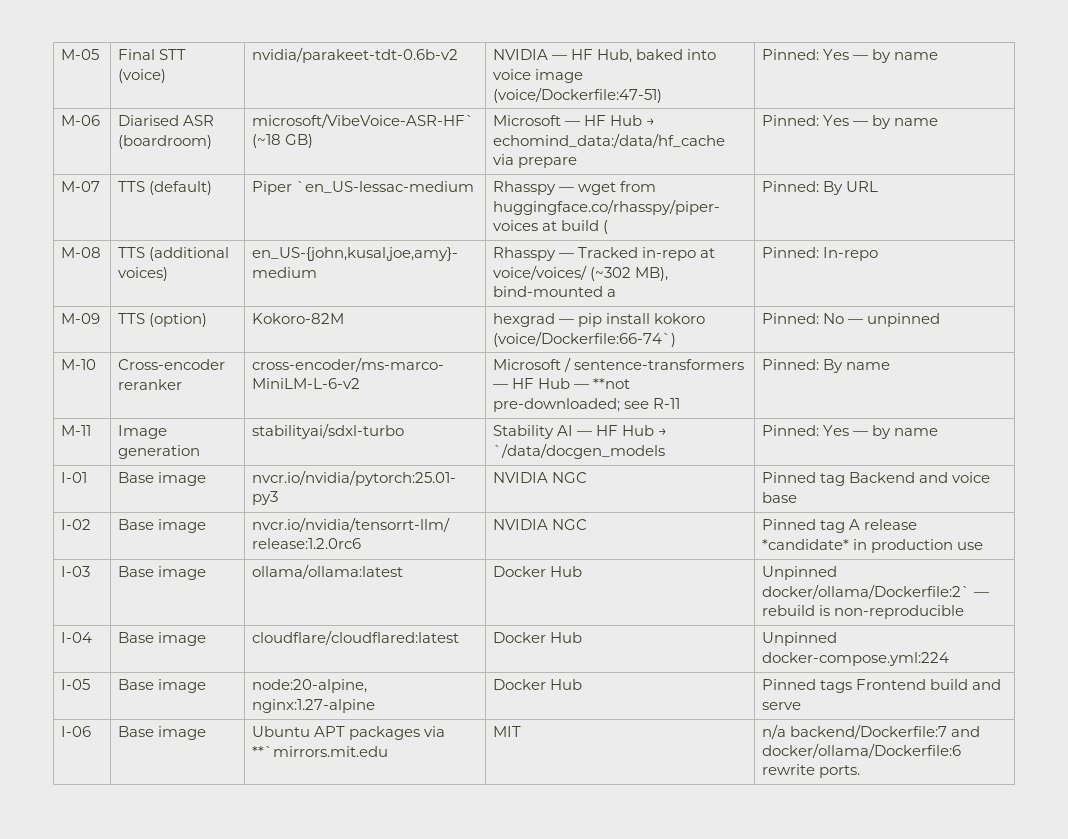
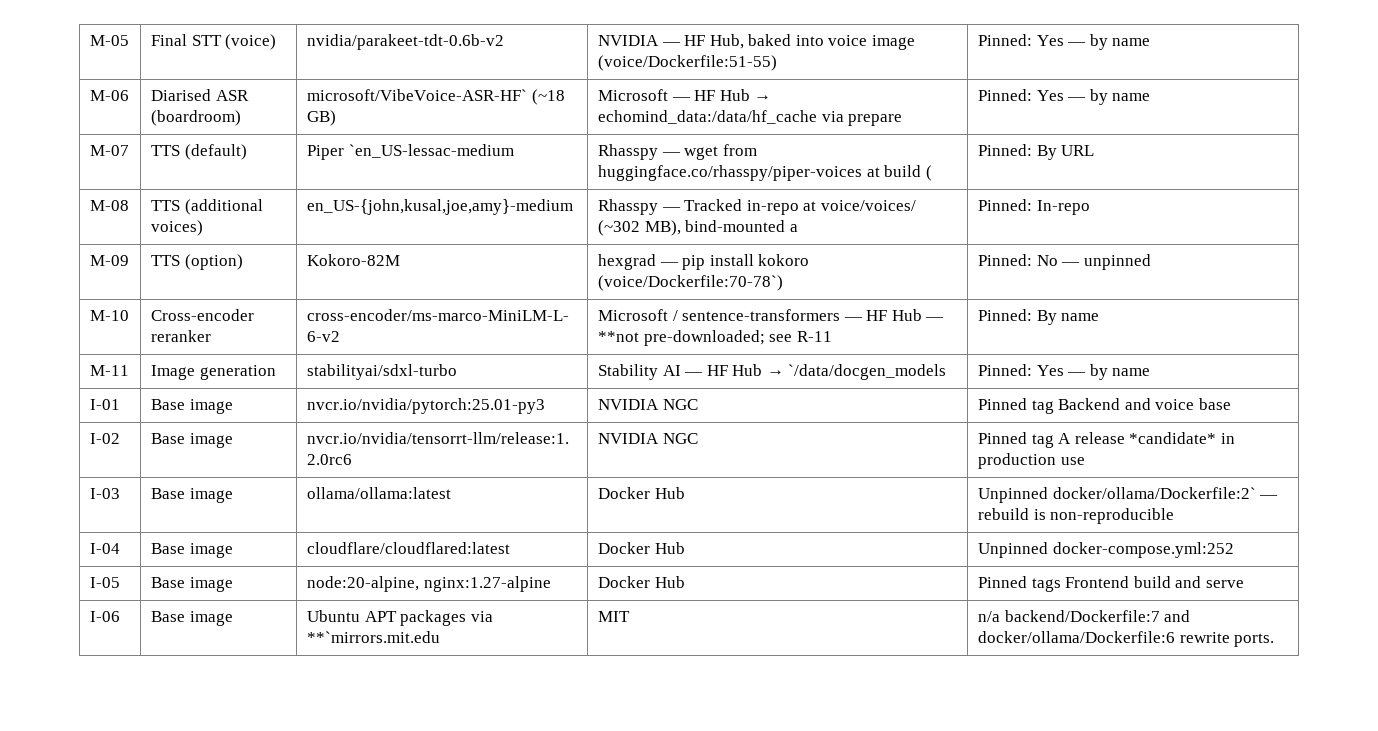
[493,87,663,103] (voice/Dockerfile:47-51) -> [597,55,777,71] (voice/Dockerfile:51-55)
[493,331,677,347] (voice/Dockerfile:66-74`) -> [597,275,783,291] (voice/Dockerfile:70-78`)
[762,652,950,666] docker-compose.yml:224 -> [1052,542,1234,558] docker-compose.yml:252

